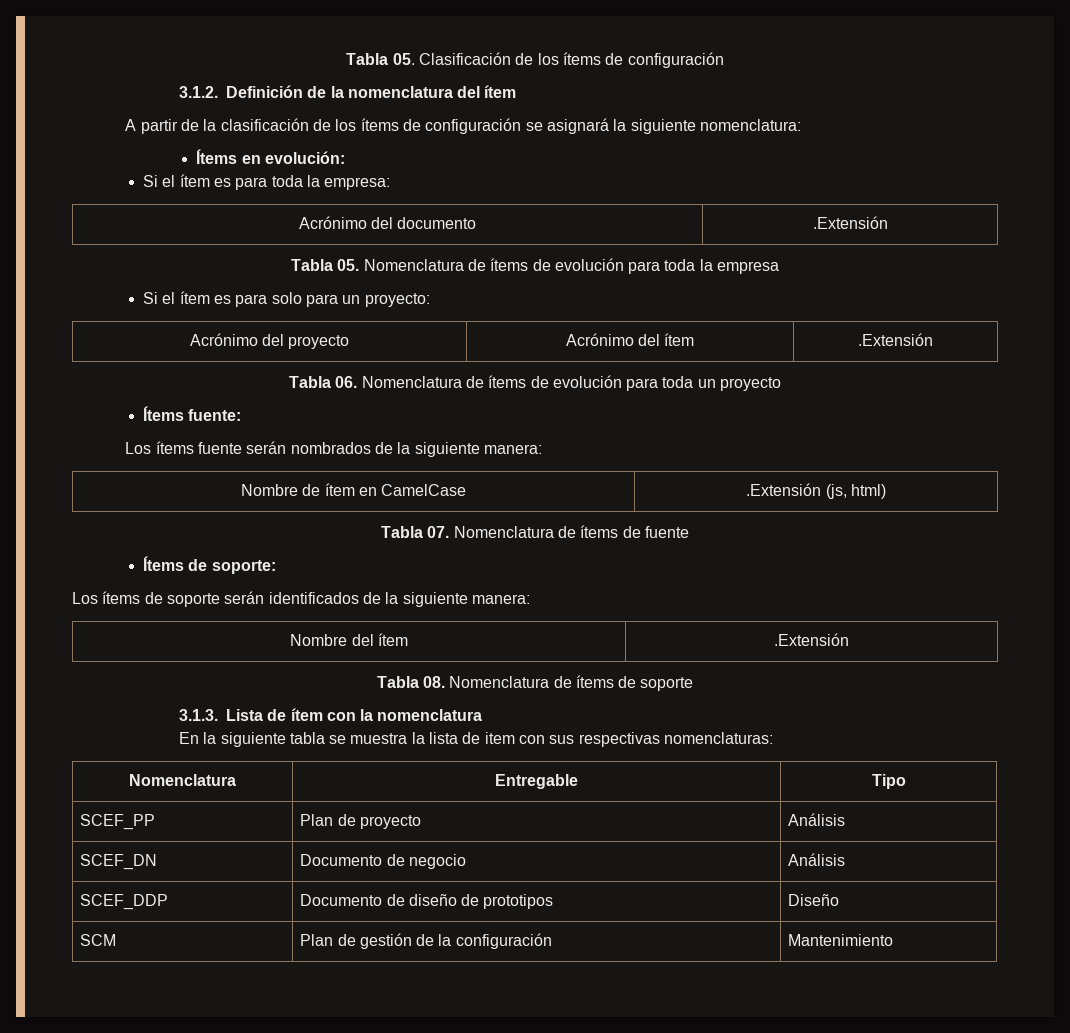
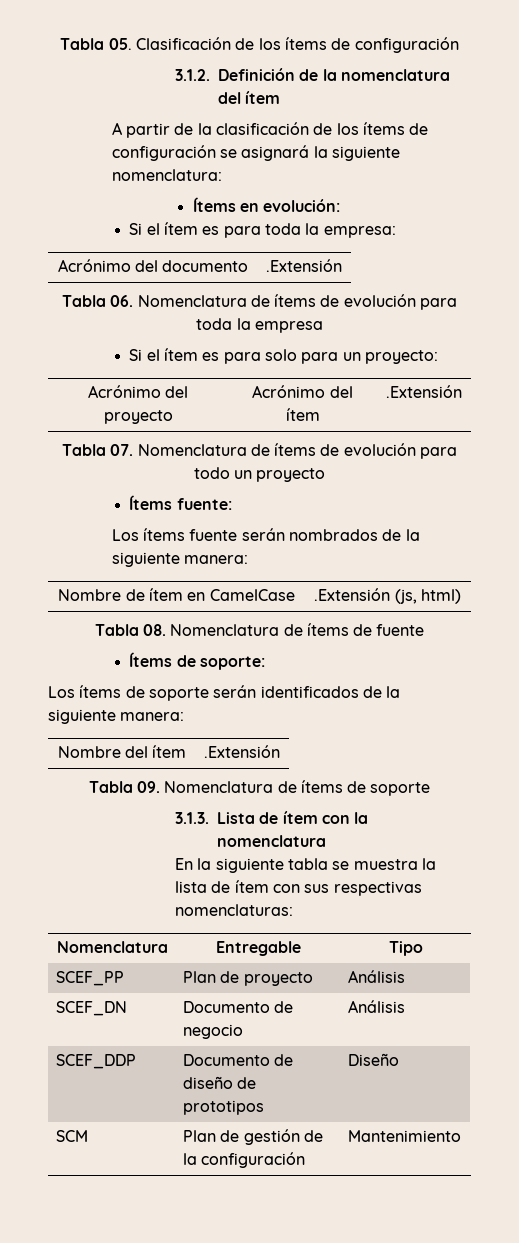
[337,259,360,271] 05. -> [110,295,134,307] 06.
[335,375,694,391] 06. Nomenclatura de ítems de evolución para toda -> [110,443,458,459] [193,467,230,479] 07. Nomenclatura de ítems de evolución para todo
[427,526,450,538] 07. -> [142,624,166,636] 08.
[422,676,445,688] 08. -> [136,781,160,793] 09.
[484,732,515,744] item -> [234,880,269,893] ítem

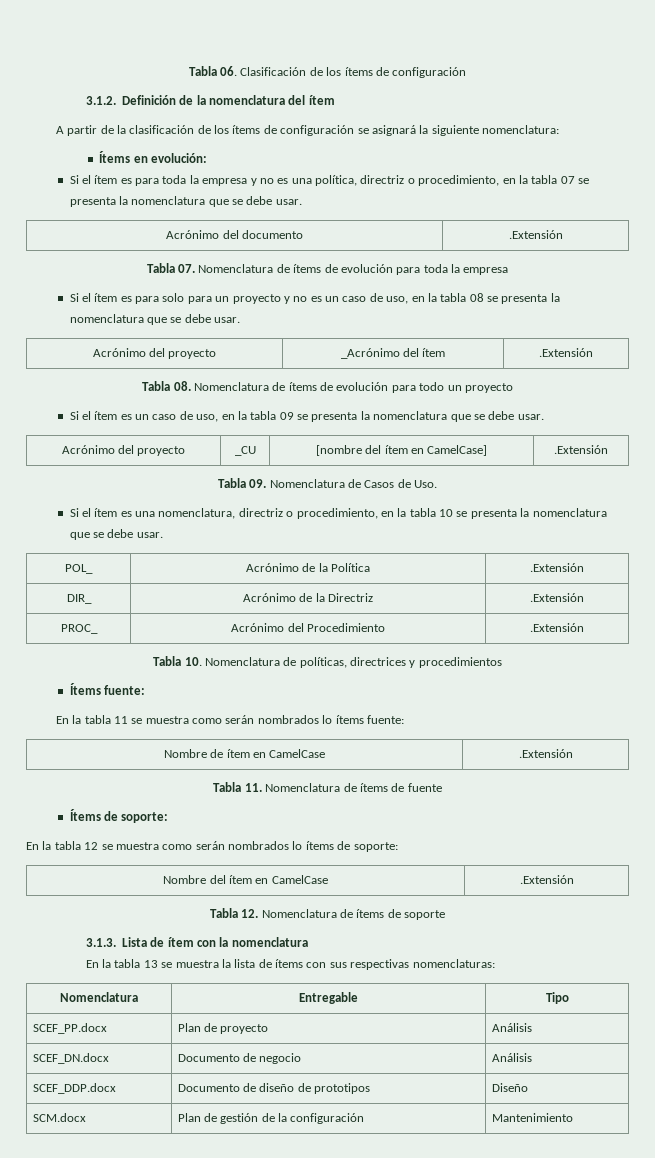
[60,38,132,50] Tabla 05. -> [188,66,238,76] Tabla 06.
[323,226,396,238] empresa: -> [202,175,590,186] [69,196,302,207] empresa y no es una política, directriz o procedimiento, en la tabla 07 se presenta la nomenclatura que se debe usar.
[110,295,134,307] 06. -> [178,264,195,273] 07.
[364,350,438,364] [87,385,189,398] [103,410,173,424] [252,385,353,398] [285,408,320,421] [386,385,462,398] [61,444,134,456] proyecto: // Acrónimo del proyecto | Acrónimo del ítem | .Extensión // Tabla 07. -> [232,293,560,304] [69,314,241,325] [92,348,217,359] [340,348,446,359] [539,348,593,357] [142,381,191,391] proyecto y no es un caso de uso, en la tabla 08 se presenta la nomenclatura que se debe usar. // Acrónimo del proyecto | _Acrónimo del ítem | .Extensión // Tabla 08.
[129,495,232,510] [111,528,420,541] [111,552,249,567] Ítems fuente: // Los ítems fuente serán nombrados de la siguiente manera: -> [69,411,544,422] [61,445,186,456] [234,446,256,456] [315,445,488,456] [554,445,608,454] [217,478,438,488] [69,508,607,519] [69,529,163,540] [65,564,93,574] [245,563,371,572] [530,563,584,572] [66,594,92,604] [242,593,374,602] [530,593,584,602] [60,624,98,634] [231,623,385,632] [530,623,584,632] [153,656,502,668] [69,683,145,695] [55,715,404,724] Si el ítem es un caso de uso, en la tabla 09 se presenta la nomenclatura que se debe usar. // Acrónimo del proyecto | _CU | [nombre del ítem en CamelCase] | .Extensión // Tabla 09. Nomenclatura de Casos de Uso. // Si el ítem es una nomenclatura, directriz o procedimiento, en la tabla 10 se presenta la nomenclatura que se debe usar. // POL_ | Acrónimo de la Política | .Extensión // DIR_ | Acrónimo de la Directriz | .Extensión // PROC_ | Acrónimo del Procedimiento | .Extensión // Tabla 10. Nomenclatura de políticas, directrices y procedimientos // Ítems fuente: // En la tabla 11 se muestra como serán nombrados lo ítems fuente:
[394,589,461,604] [94,624,166,636] (js, html) // Tabla 08. -> [213,782,262,792] // Tabla 11.
[48,685,401,701] [48,709,185,724] Los ítems de soporte serán identificados de la siguiente manera: -> [26,841,398,852] En la tabla 12 se muestra como serán nombrados lo ítems de soporte:
[204,745,280,758] [88,781,160,793] | .Extensión // Tabla 09. -> [255,875,328,884] [519,875,574,884] [209,908,259,918] en CamelCase | .Extensión // Tabla 12.
[215,858,328,873] siguiente tabla -> [114,959,158,968] tabla 13
[234,880,269,893] ítem -> [275,959,304,968] ítems
[55,971,124,986] SCEF_PP -> [32,1023,107,1034] SCEF_PP.docx
[55,1001,127,1016] SCEF_DN -> [32,1053,109,1064] SCEF_DN.docx
[55,1054,136,1069] SCEF_DDP -> [32,1083,116,1094] SCEF_DDP.docx
[55,1130,88,1142] SCM -> [32,1113,86,1122] SCM.docx

